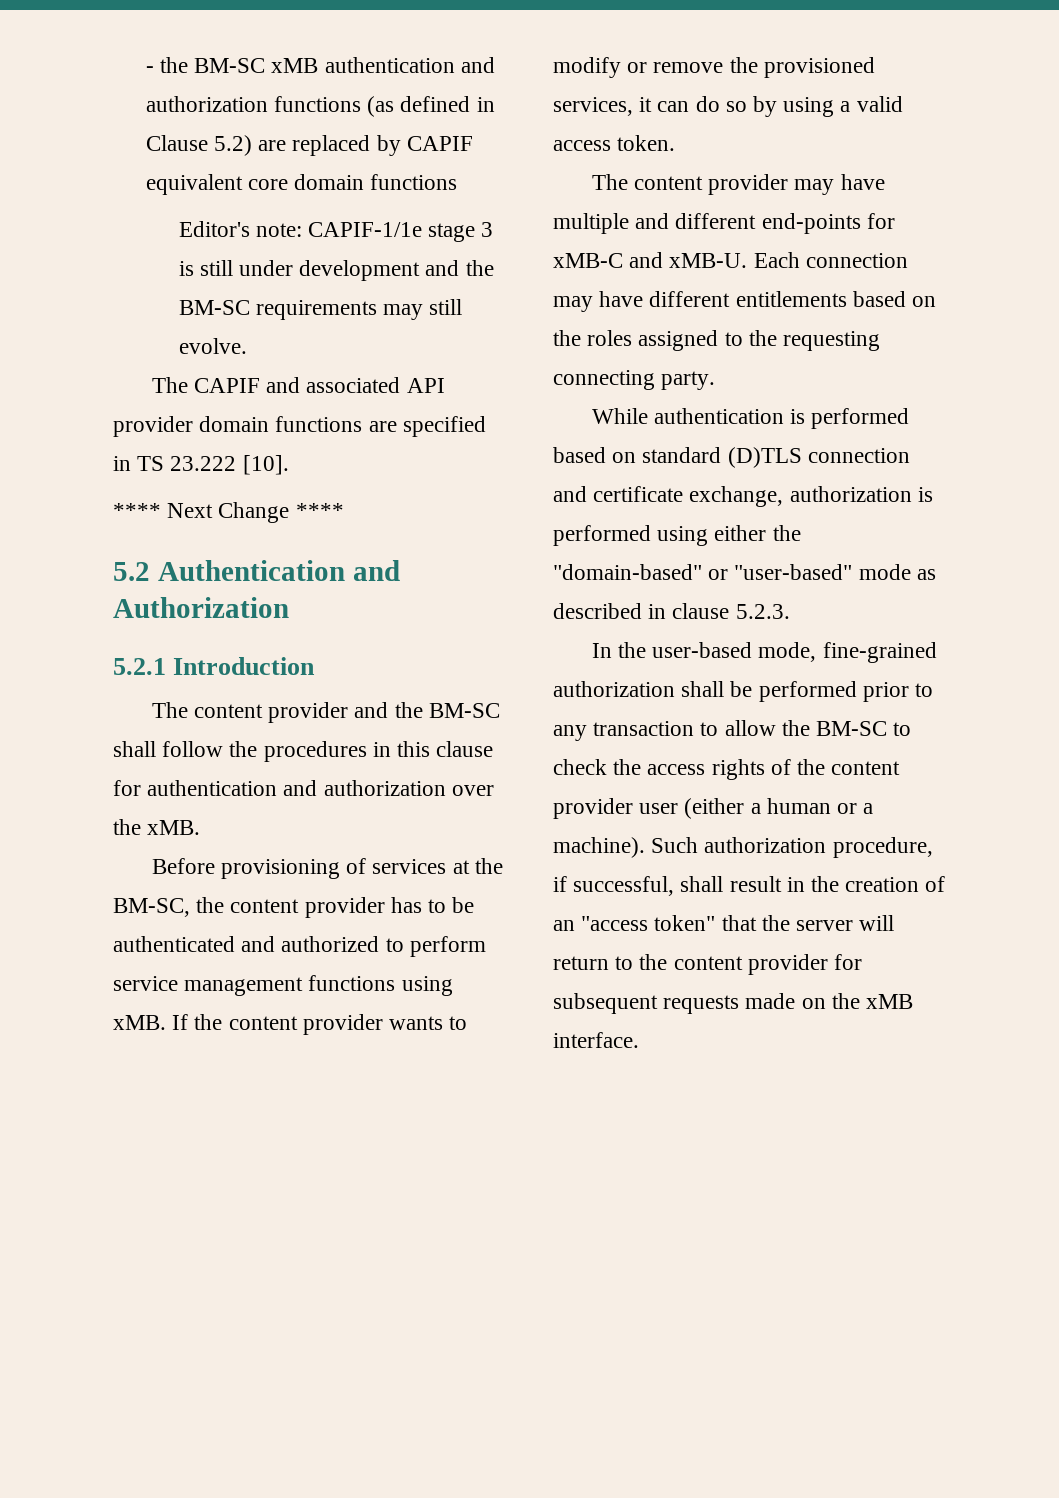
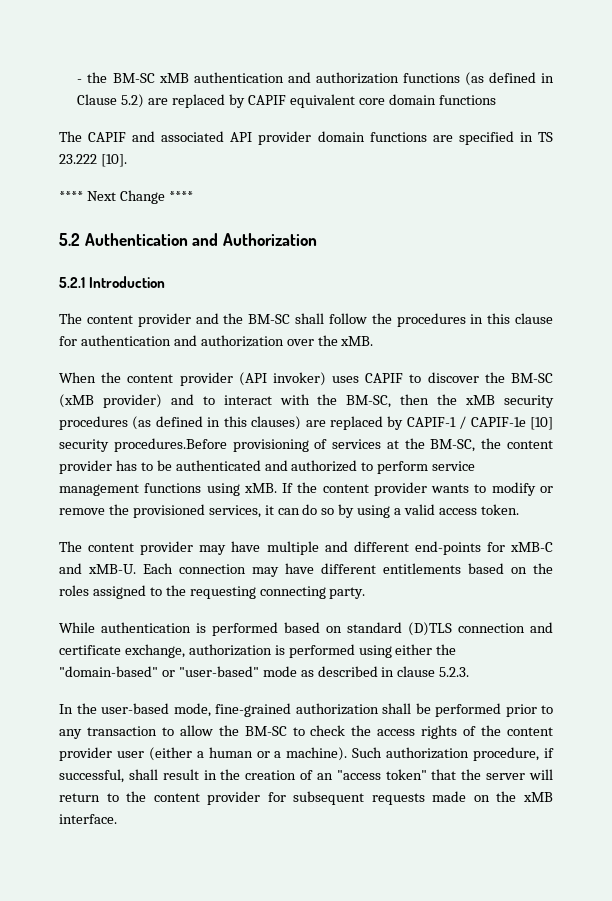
[178,221,494,242] [178,260,494,281] [178,299,463,320] [178,338,247,354] // Editor's note: CAPIF-1/1e stage 3 is still under development and the BM-SC requirements may still evolve. -> (496, 100) none
[151,858,215,874] Before -> [59,372,553,386] [59,394,555,408] [59,416,554,430] [59,438,227,452] When the content provider (API invoker) uses CAPIF to discover the BM-SC (xMB provider) and to interact with the BM-SC, then the xMB security procedures (as defined in this clauses) are replaced by CAPIF-1 / CAPIF-1e [10] security procedures.Before

